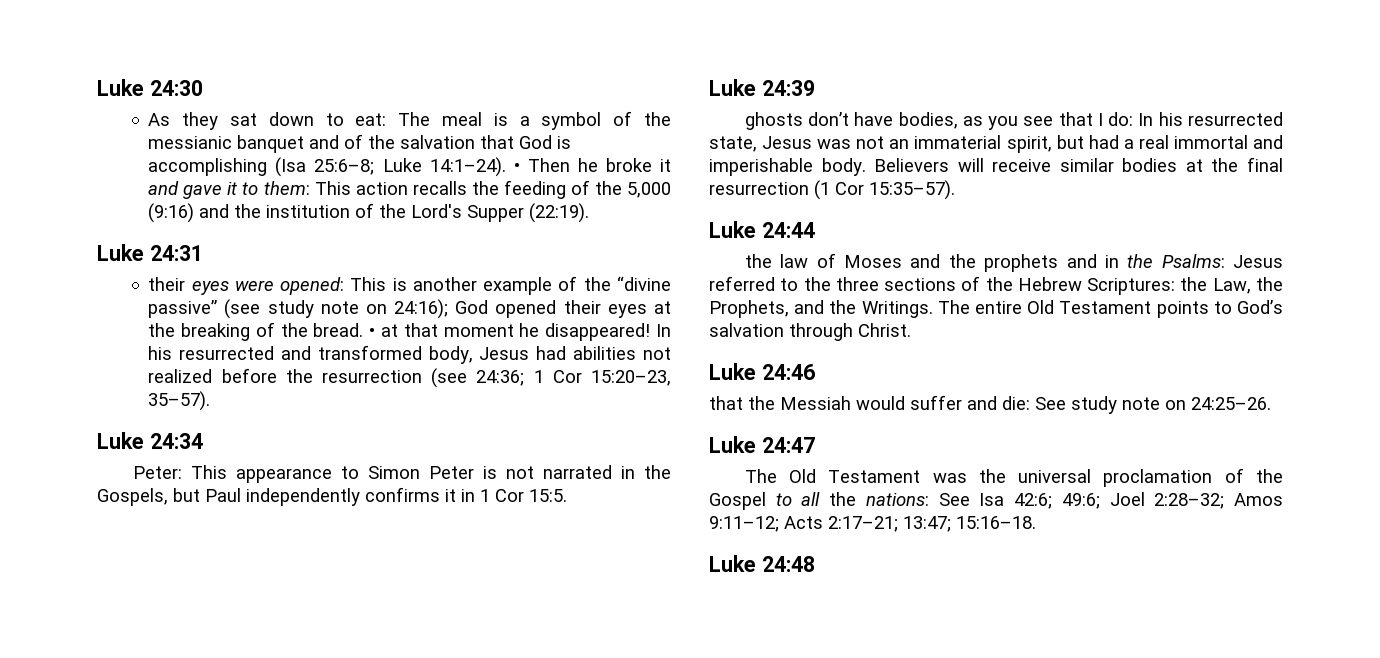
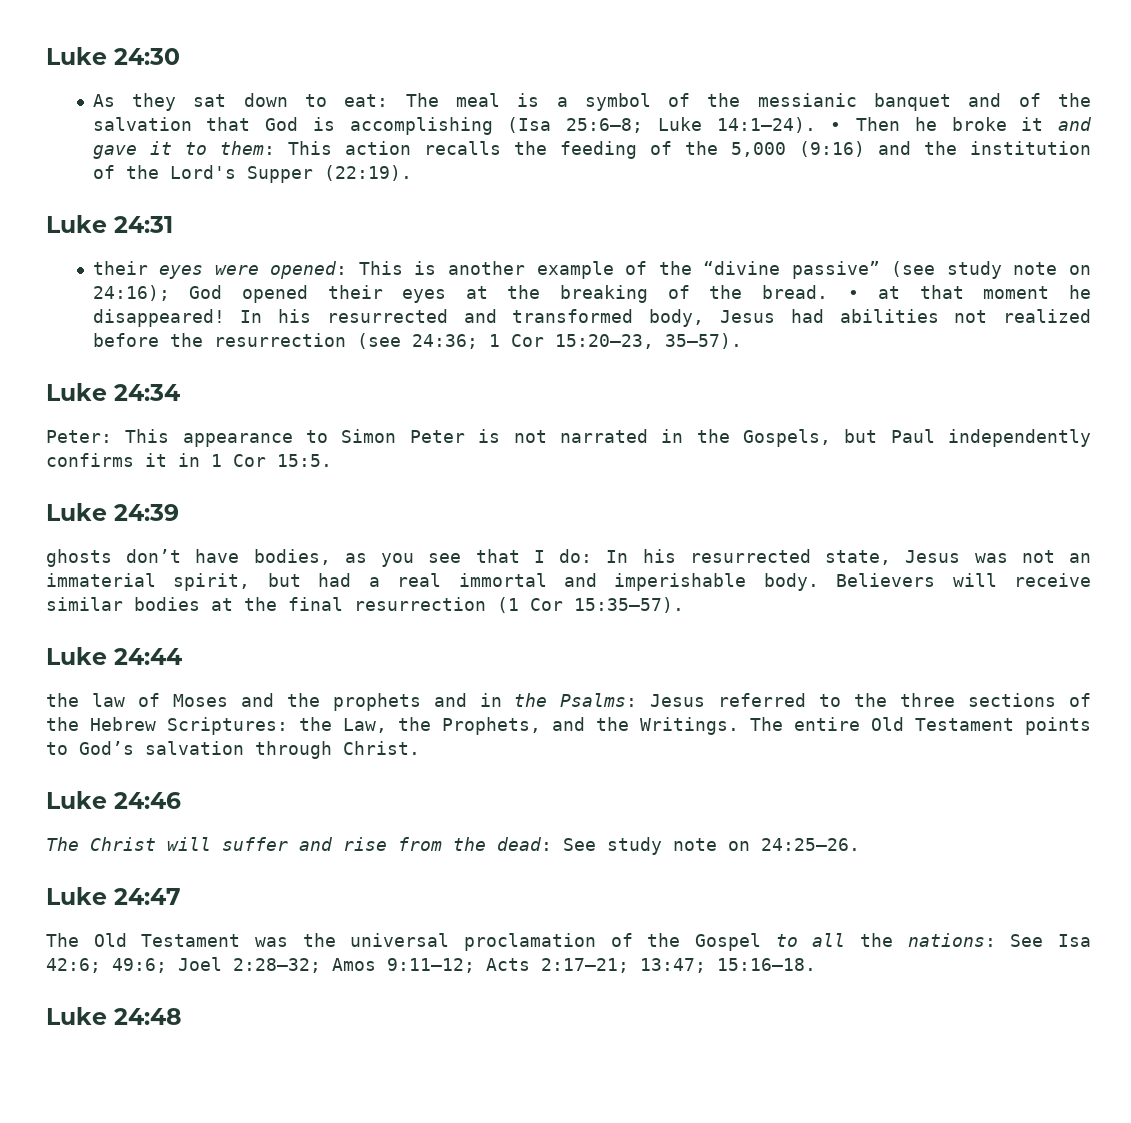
[709,395,1030,410] that the Messiah would suffer and die: -> [46,837,552,851] The Christ will suffer and rise from the dead:

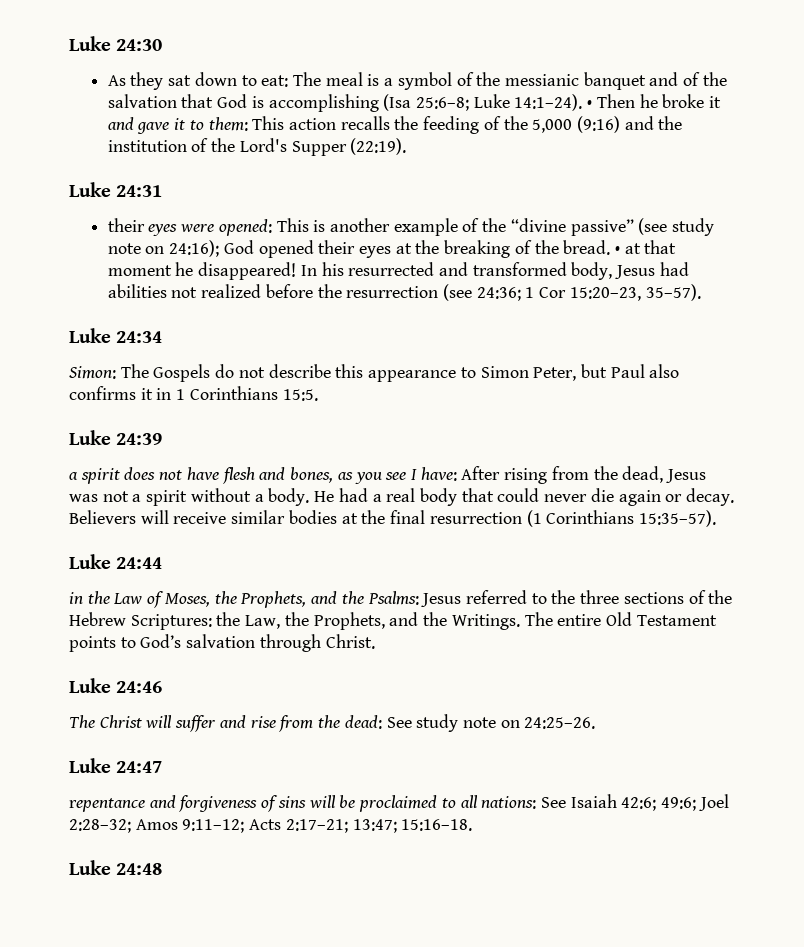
[46,429,831,447] Peter: This appearance to Simon Peter is not narrated in the Gospels, -> [69,364,577,382] Simon: The Gospels do not describe this appearance to Simon Peter,
[948,429,1091,447] independently -> [649,364,680,378] also
[233,454,266,467] Cor -> [189,386,278,400] Corinthians
[46,549,1092,567] [46,573,819,591] ghosts don’t have bodies, as you see that I do: In his resurrected state, Jesus was not an immaterial spirit, but had a real immortal and imperishable body. -> [69,466,707,484] [69,488,735,506] a spirit does not have flesh and bones, as you see I have: After rising from the dead, Jesus was not a spirit without a body. He had a real body that could never die again or decay.
[530,598,563,611] Cor -> [546,510,635,524] Corinthians
[46,693,502,711] the law of Moses and the prophets and in -> [69,591,338,608] in the Law of Moses, the Prophets, and
[46,933,761,951] The Old Testament was the universal proclamation of the Gospel -> [69,795,438,812] repentance and forgiveness of sins will be proclaimed
[859,933,893,947] the -> (478, 801) none
[1057,934,1091,947] Isa -> [570,794,617,808] Isaiah

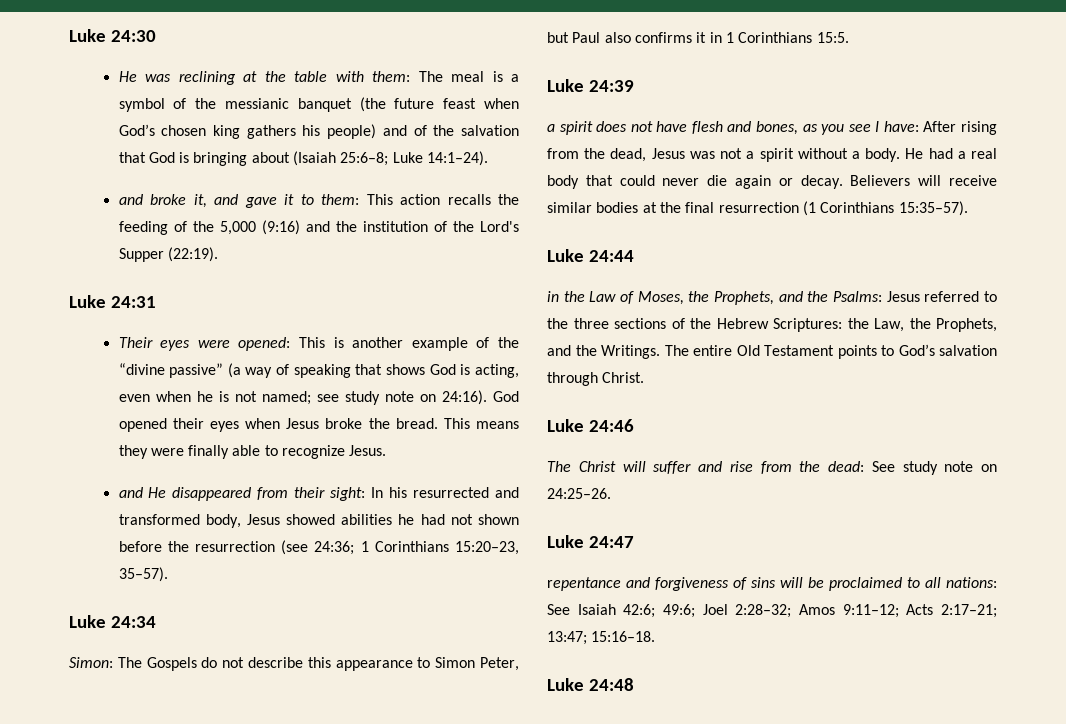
[107,72,289,90] As they sat down to eat: -> [118,71,411,85] He was reclining at the table with them:
(646, 81) none -> [359,97,519,112] [118,124,377,139] (the future feast when God’s chosen king gathers his people)
[268,94,412,112] accomplishing (Isa -> [193,151,337,166] bringing about (Isaiah
[587,94,722,108] • Then he broke it -> [118,194,207,208] // and broke it,
[107,218,145,232] their -> [118,337,153,348] Their
[638,218,715,236] [107,240,220,257] (see study note on 24:16); -> [227,363,519,378] [118,390,487,405] (a way of speaking that shows God is acting, even when he is not named; see study note on 24:16).
[395,240,677,258] [107,262,297,280] at the breaking of the bread. • at that moment he disappeared! -> [245,418,519,429] [118,445,387,459] [118,487,366,501] when Jesus broke the bread. This means they were finally able to recognize Jesus. // and He disappeared from their sight:
[659,262,689,276] [107,284,262,298] had abilities not realized -> [286,514,519,525] showed abilities he had not shown
[539,287,567,298] Cor -> [374,541,449,552] Corinthians

